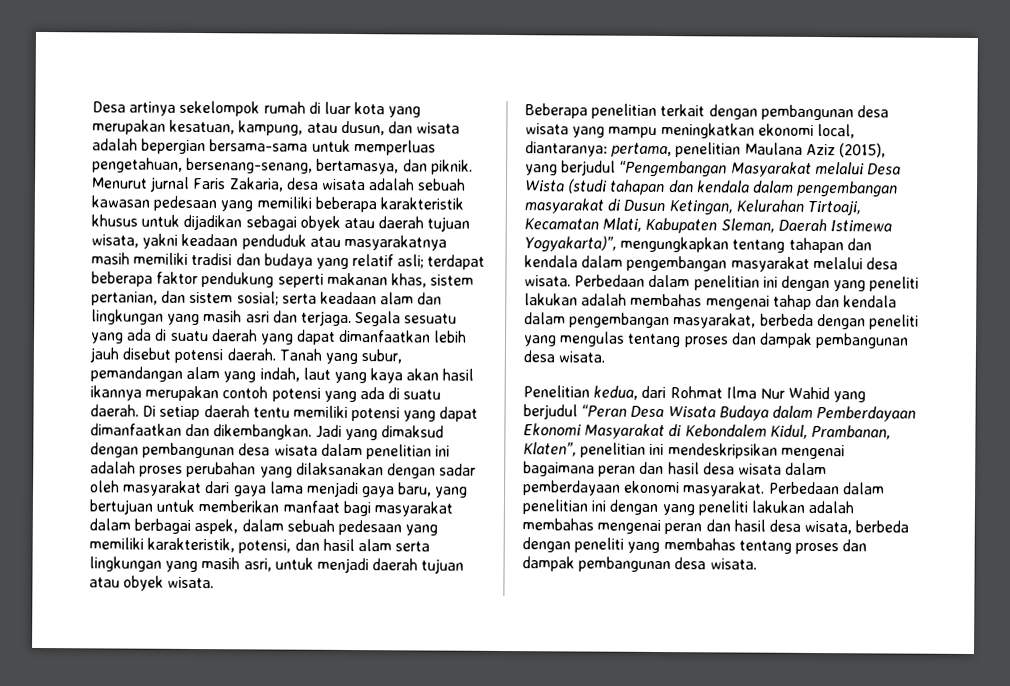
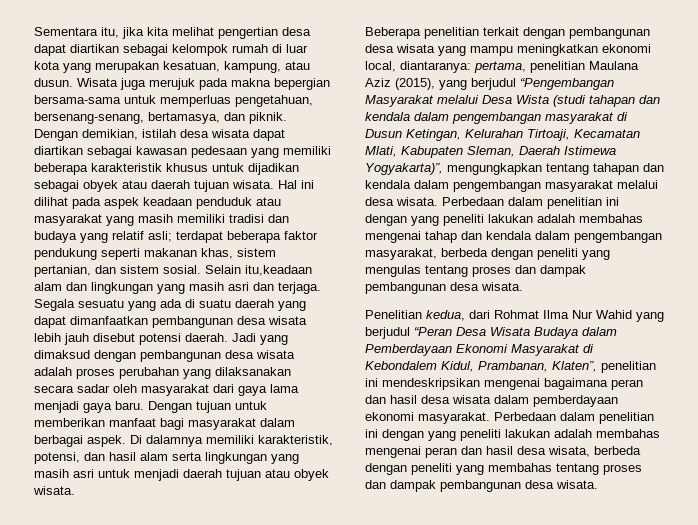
[92,100,261,117] Desa artinya sekelompok -> [34,27,311,39] [34,44,228,56] Sementara itu, jika kita melihat pengertian desa dapat diartikan sebagai kelompok
[340,120,461,136] [92,138,138,151] dusun, dan wisata adalah -> [34,78,271,90] dusun. Wisata juga merujuk pada makna
[91,176,467,192] Menurut jurnal Faris Zakaria, desa wisata adalah sebuah -> [34,129,285,141] [34,146,132,158] Dengan demikian, istilah desa wisata dapat diartikan sebagai
[91,233,179,249] wisata, yakni -> [232,180,314,189] [34,197,139,209] wisata. Hal ini dilihat pada aspek
[343,234,447,251] masyarakatnya -> [34,214,134,226] masyarakat yang
[236,291,377,306] sosial; serta keadaan -> [163,265,312,276] sosial. Selain itu,keadaan
(432, 336) none -> [152,316,307,328] pembangunan desa wisata
[278,348,403,365] [90,366,475,384] [90,385,442,403] [90,404,479,422] [90,423,313,440] Tanah yang subur, pemandangan alam yang indah, laut yang kaya akan hasil ikannya merupakan contoh potensi yang ada di suatu daerah. Di setiap daerah tentu memiliki potensi yang dapat dimanfaatkan dan dikembangkan. -> (228, 337) none
[320,443,451,460] dalam penelitian ini -> (295, 354) none
[386,463,436,479] dengan -> [34,385,74,393] secara
[398,482,469,498] [89,499,153,515] baru, yang bertujuan -> [115,401,231,413] baru. Dengan tujuan
[194,519,439,536] aspek, dalam sebuah pedesaan yang -> [87,435,203,447] aspek. Di dalamnya
[243,558,272,572] asri, -> [73,469,94,478] asri

